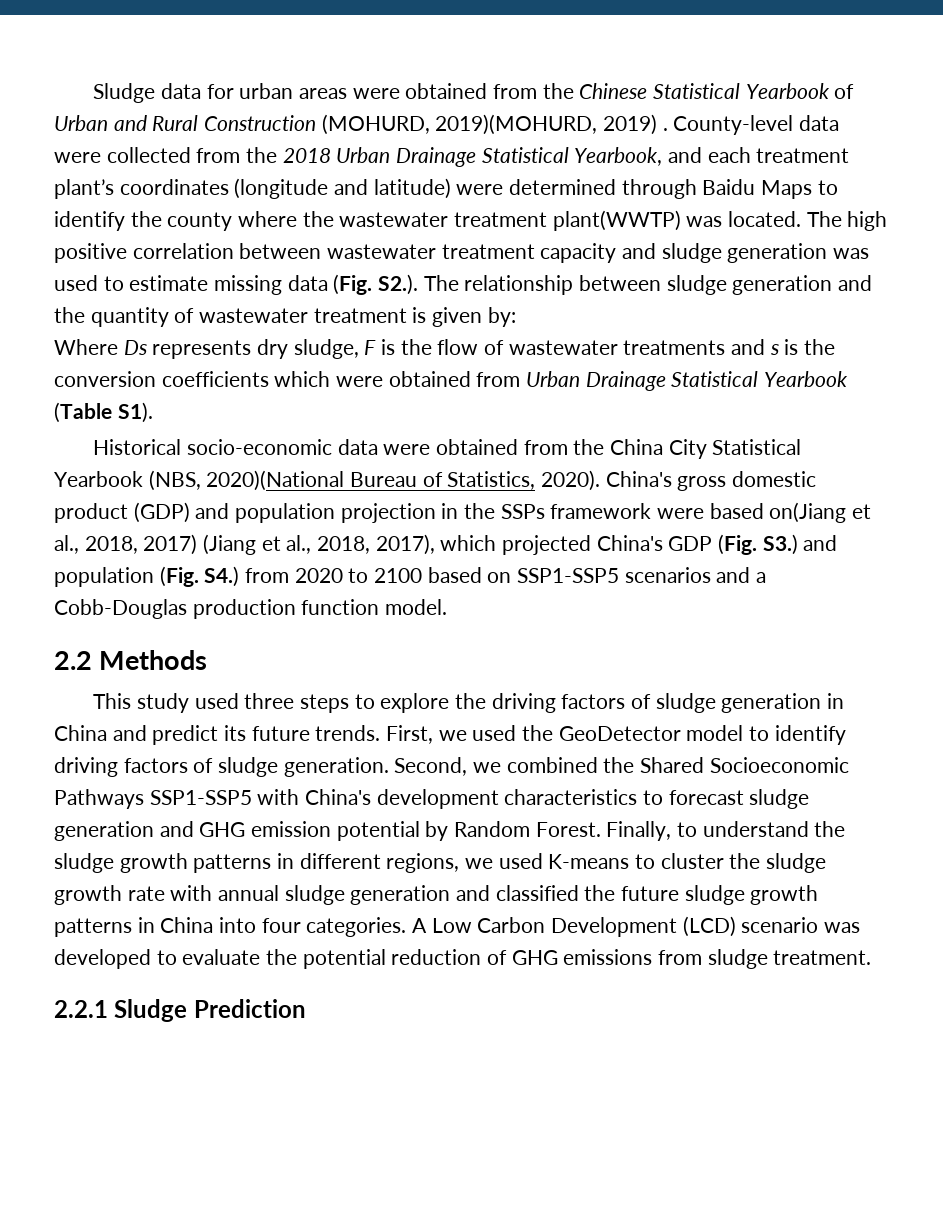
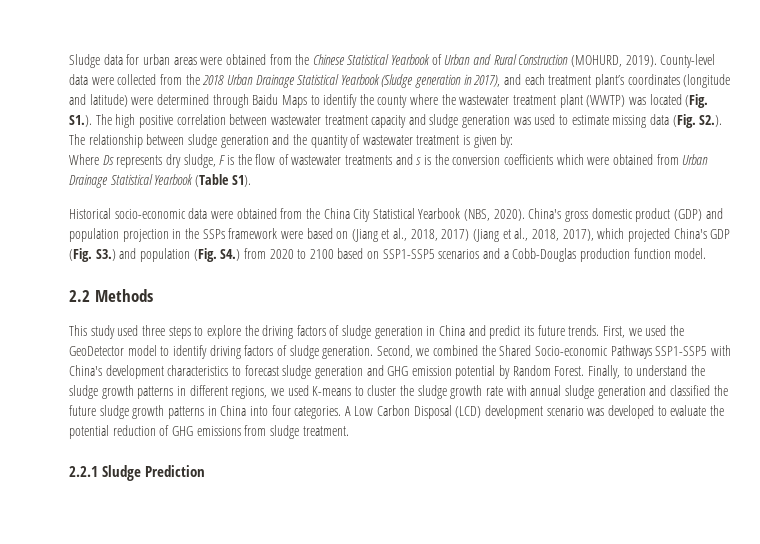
[435,114,668,135] 2019)(MOHURD, 2019) . -> [625,55,657,67] 2019).
[574,147,663,166] Yearbook, -> [340,74,501,88] Yearbook (Sludge generation in 2017),
[552,210,802,231] plant(WWTP) was located. -> [559,94,709,108] [69,115,92,127] plant (WWTP) was located (Fig. S1.).
[206,470,536,491] 2020)(National Bureau of Statistics, -> (491, 215) none
[769,502,847,523] on(Jiang -> [336,229,378,242] on (Jiang
[709,757,849,773] Socioeconomic -> [535,346,609,356] Socio-economic
[551,916,736,937] Development (LCD) -> [413,405,544,419] Disposal (LCD) development

